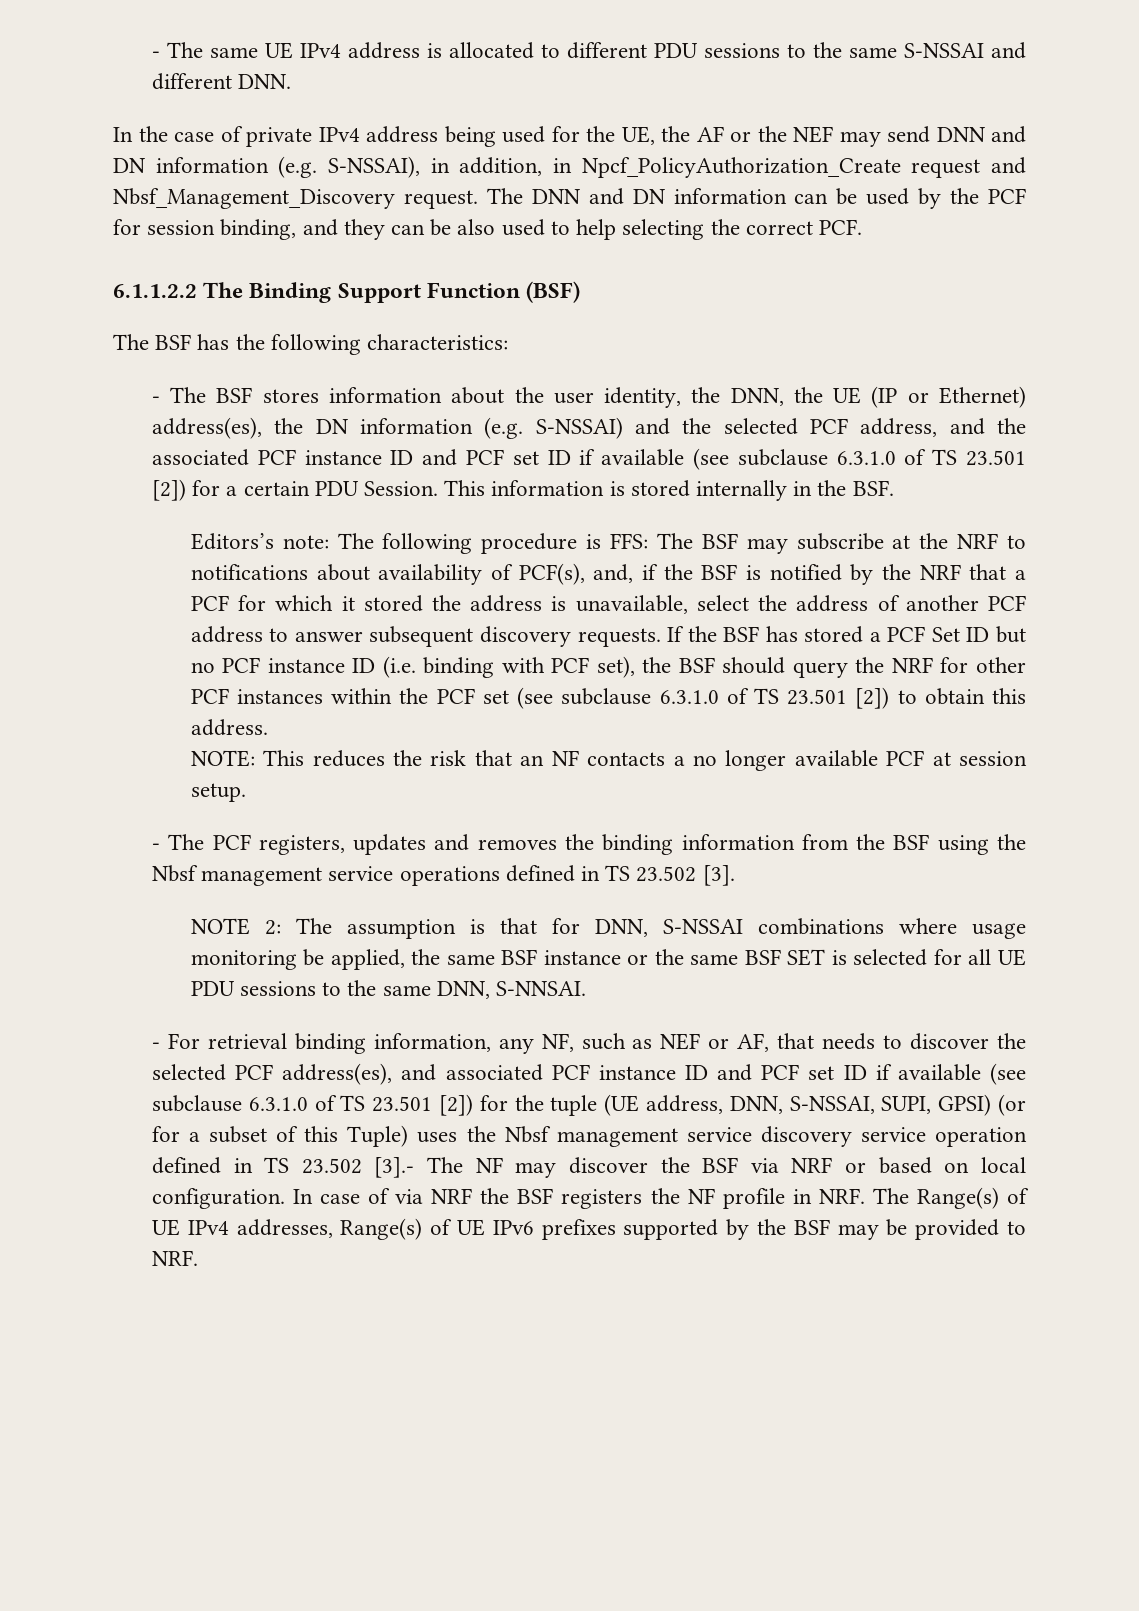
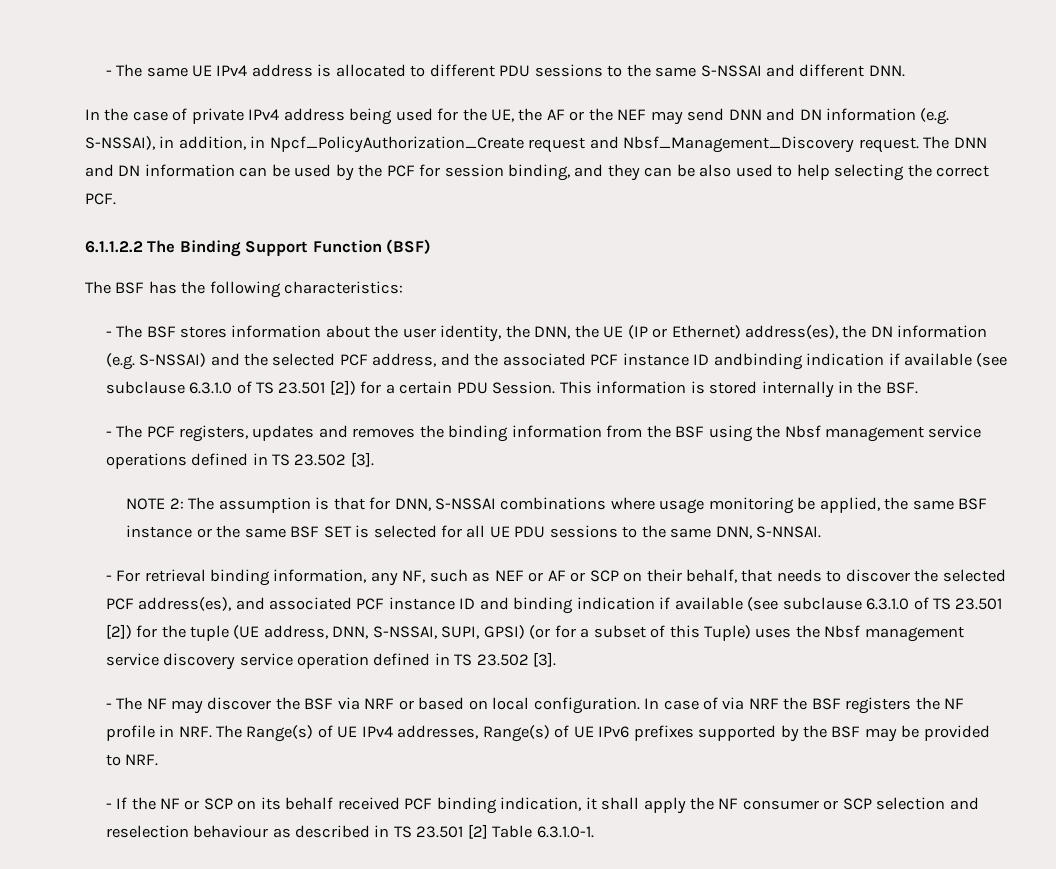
[422,449,571,466] and PCF set ID -> [713,353,885,370] andbinding indication
[190,533,1026,554] [190,563,1026,585] [190,595,1026,614] [190,626,1026,647] [190,656,1026,678] [190,687,1026,709] [190,719,268,736] [190,750,1027,771] [190,783,246,802] // Editors’s note: The following procedure is FFS: The BSF may subscribe at the NRF to notifications about availability of PCF(s), and, if the BSF is notified by the NRF that a PCF for which it stored the address is unavailable, select the address of another PCF address to answer subsequent discovery requests. If the BSF has stored a PCF Set ID but no PCF instance ID (i.e. binding with PCF set), the BSF should query the NRF for other PCF instances within the PCF set (see subclause 6.3.1.0 of TS 23.501 [2]) to obtain this address. // NOTE: This reduces the risk that an NF contacts a no longer available PCF at session setup. -> (918, 388) none
[737,1033,770,1052] AF, -> [547,569,737,583] AF or SCP on their behalf,
[761,1064,867,1080] PCF set ID -> [513,597,655,614] binding indication
[374,1157,415,1178] [3].- -> [533,652,557,667] [105,703,112,709] [3]. // -
(198, 1258) none -> [105,797,979,814] [105,824,594,839] // - If the NF or SCP on its behalf received PCF binding indication, it shall apply the NF consumer or SCP selection and reselection behaviour as described in TS 23.501 [2] Table 6.3.1.0-1.

